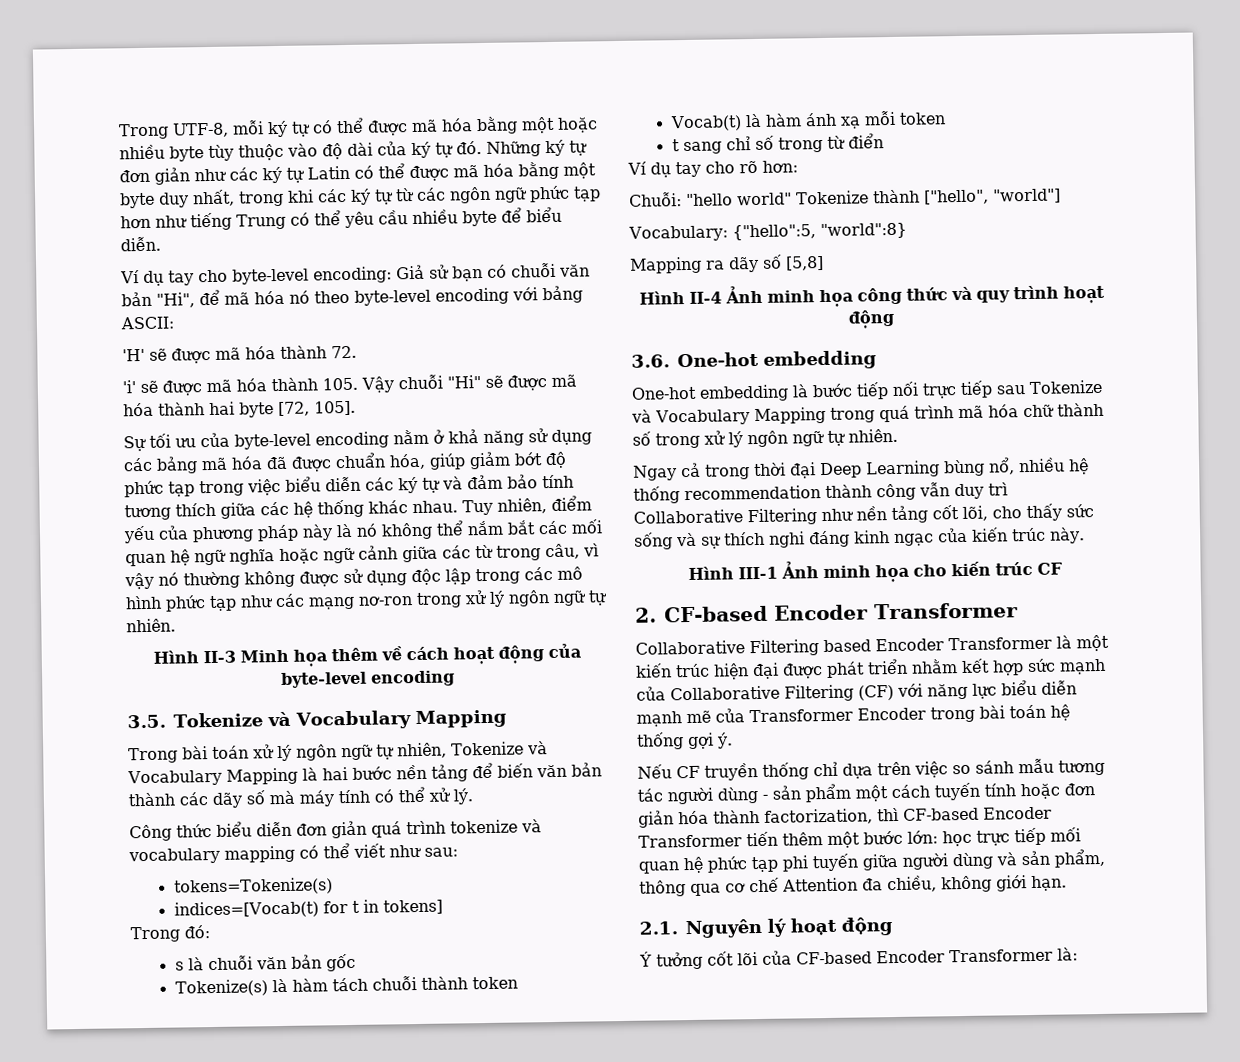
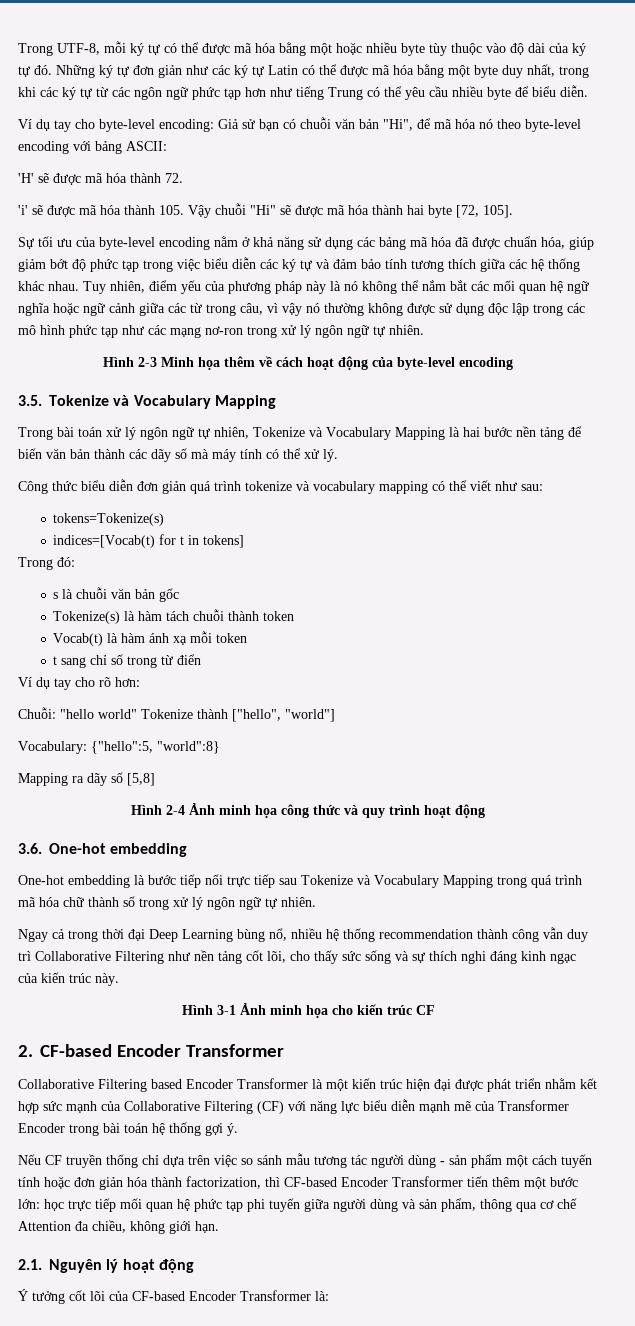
[203,650,236,664] II-3 -> [138,357,157,367] 2-3
[688,291,722,304] II-4 -> [166,805,185,815] 2-4
[738,566,778,580] III-1 -> [216,1005,236,1015] 3-1

